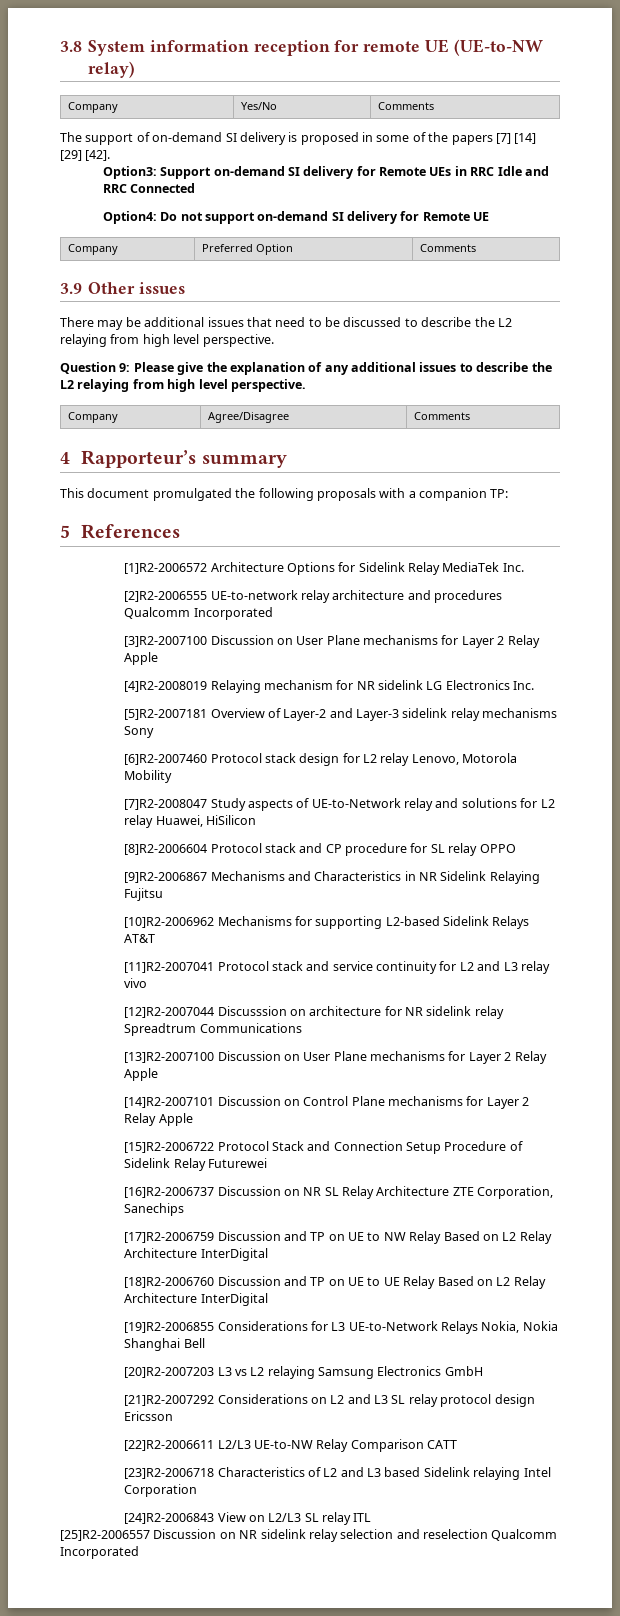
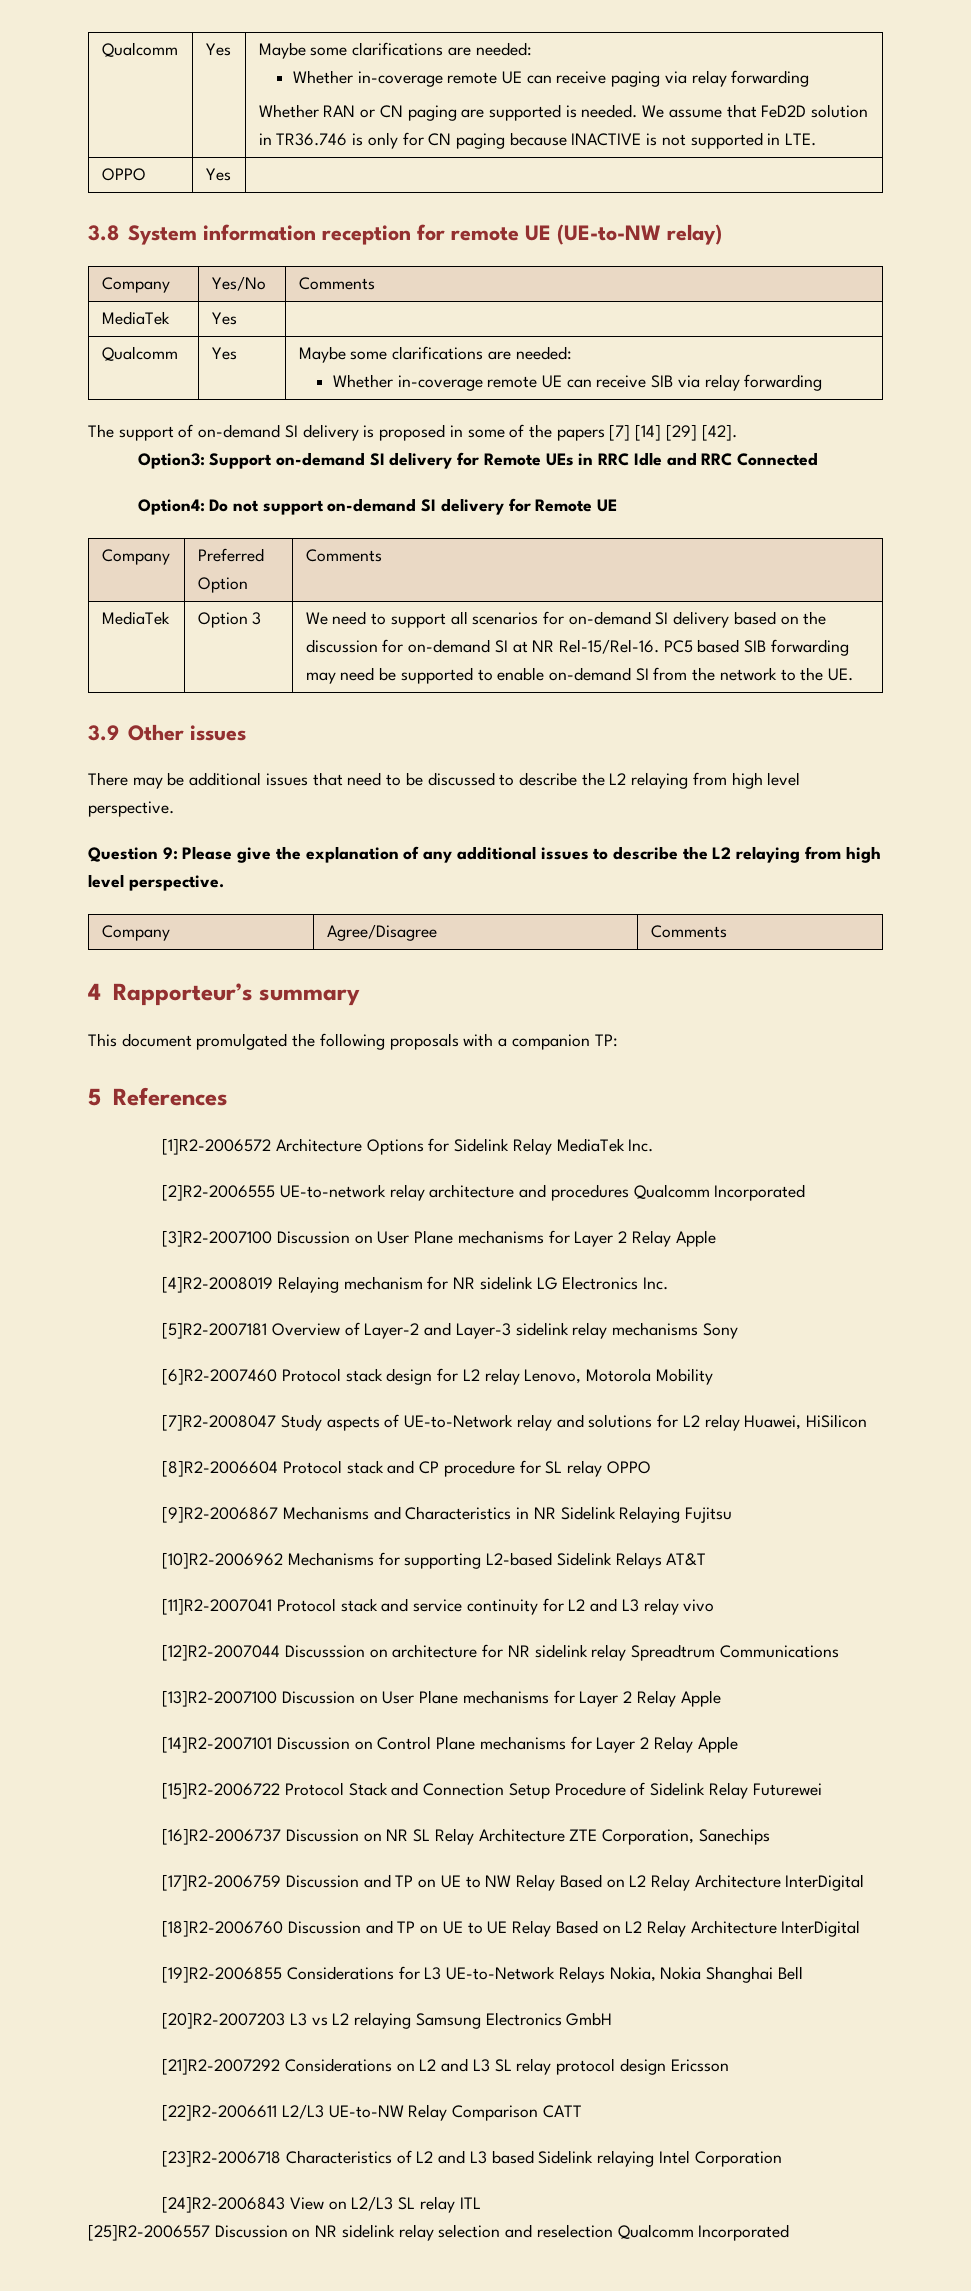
(60, 46) none -> [101,42,178,57] [205,43,231,56] [258,42,532,59] [292,70,810,87] [258,104,869,121] [258,132,817,149] [101,168,146,181] [205,168,231,181] Qualcomm | Yes | Maybe some clarifications are needed: // Whether in-coverage remote UE can receive paging via relay forwarding // Whether RAN or CN paging are supported is needed. We assume that FeD2D solution in TR36.746 is only for CN paging because INACTIVE is not supported in LTE. // OPPO | Yes | //
(434, 106) none -> [101,311,170,325] [211,312,237,325] [101,346,178,361] [211,347,237,360] [298,346,572,363] [332,374,823,391] // MediaTek | Yes | // Qualcomm | Yes | Maybe some clarifications are needed: // Whether in-coverage remote UE can receive SIB via relay forwarding
(476, 248) none -> [101,611,170,625] [197,612,262,628] [305,611,827,628] [305,639,849,656] [305,667,854,684] // MediaTek | Option 3 | We need to support all scenarios for on-demand SI delivery based on the discussion for on-demand SI at NR Rel-15/Rel-16. PC5 based SIB forwarding may need be supported to enable on-demand SI from the network to the UE.

